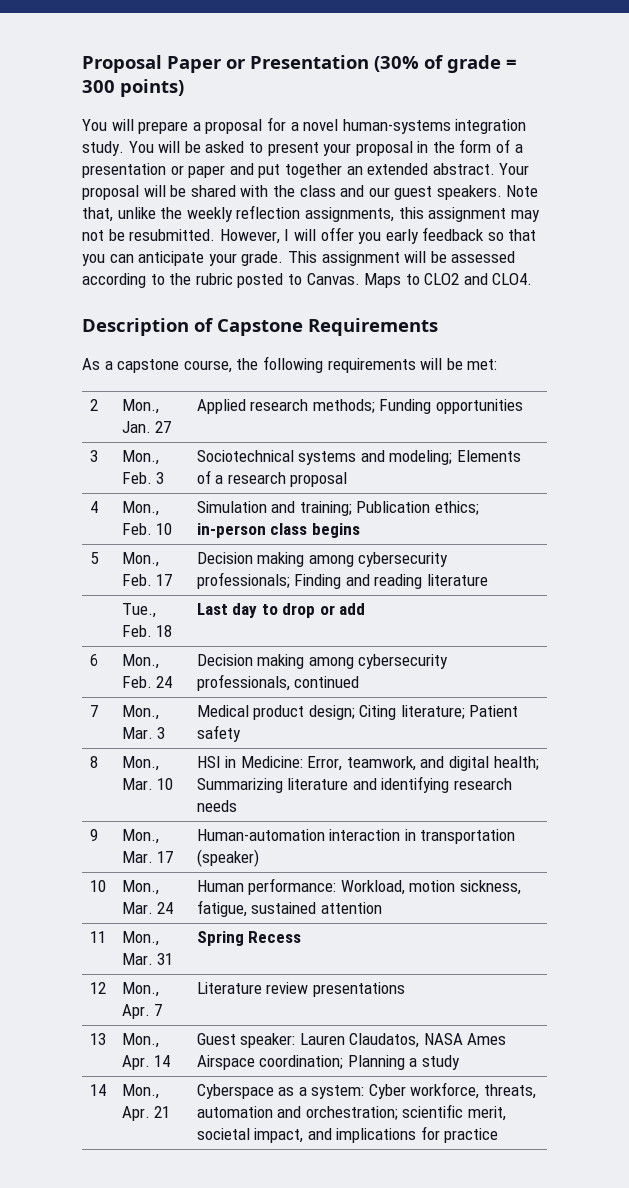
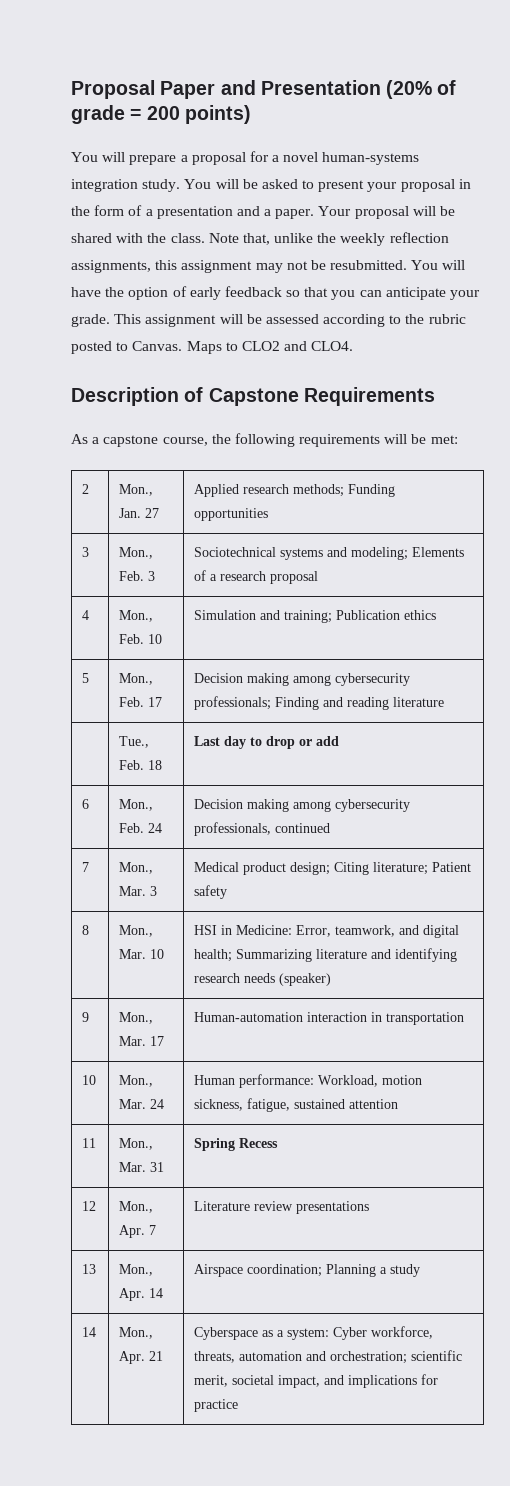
[226,55,419,72] or Presentation (30% -> [220,80,433,99] and Presentation (20%
[82,80,115,93] 300 -> [146,106,180,120] 200
[170,163,495,178] or paper and put together an extended abstract. -> [236,206,315,219] and a paper.
[299,185,502,200] class and our guest speakers. -> [170,233,205,243] class.
[219,227,382,244] However, I will offer you -> [411,260,466,270] [71,286,187,300] You will have the option of
[434,501,479,515] [196,523,360,538] ethics; in-person class begins -> [404,610,437,620] ethics
(237, 806) none -> [279,973,332,986] (speaker)
[196,849,259,867] (speaker) -> (465, 1018) none
[196,1033,507,1048] Guest speaker: Lauren Claudatos, NASA Ames -> (164, 1293) none

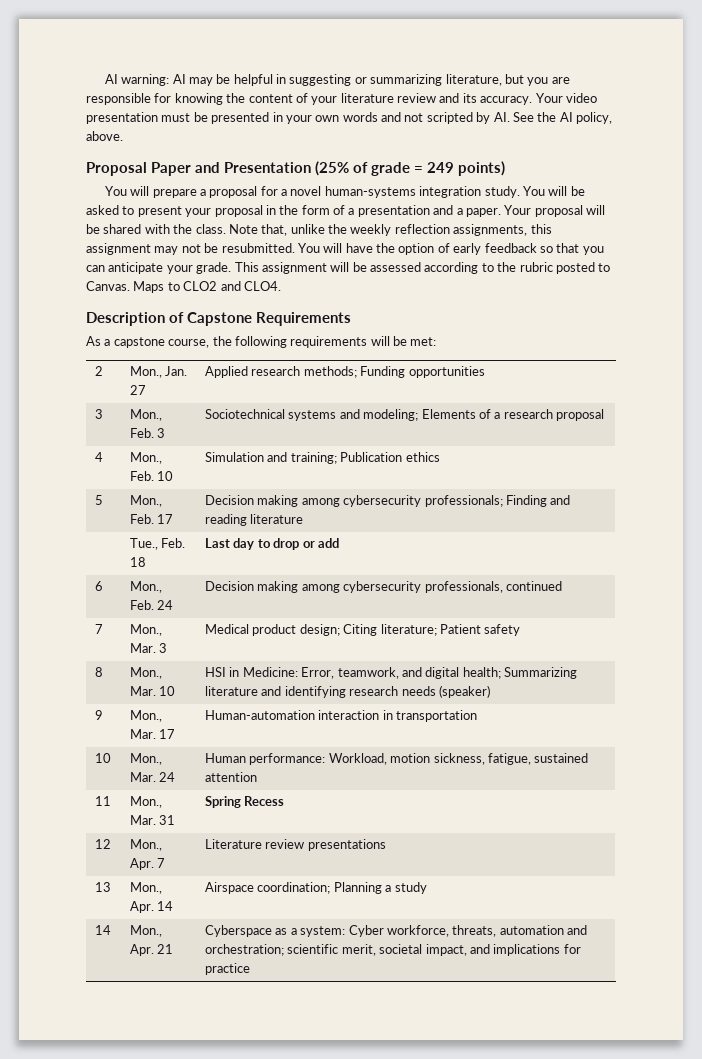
(71, 89) none -> [104,74,570,86] [86,93,597,105] [86,112,612,124] [86,131,123,141] AI warning: AI may be helpful in suggesting or summarizing literature, but you are responsible for knowing the content of your literature review and its accuracy. Your video presentation must be presented in your own words and not scripted by AI. See the AI policy, above. //
[386,80,433,99] (20% -> [315,161,349,176] (25%
[146,106,180,120] 200 -> [427,162,454,173] 249

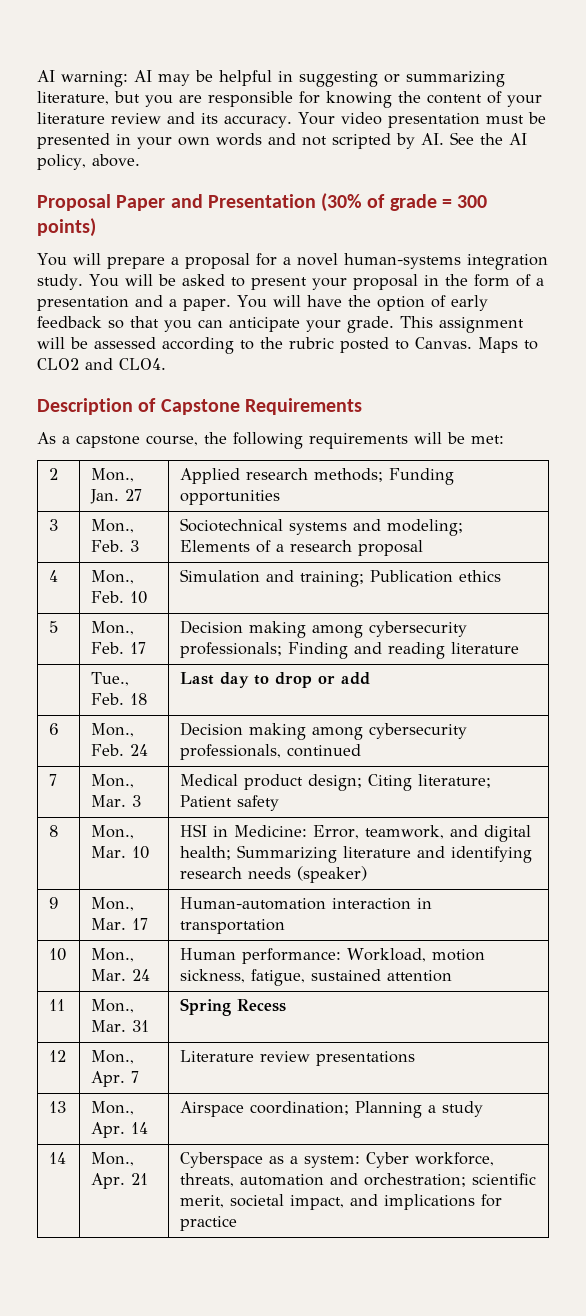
[315,161,349,176] (25% -> [321,193,363,212] (30%
[427,162,454,173] 249 -> [457,195,488,208] 300
[504,205,605,217] [86,224,552,236] [86,243,295,255] Your proposal will be shared with the class. Note that, unlike the weekly reflection assignments, this assignment may not be resubmitted. -> (231, 305) none

